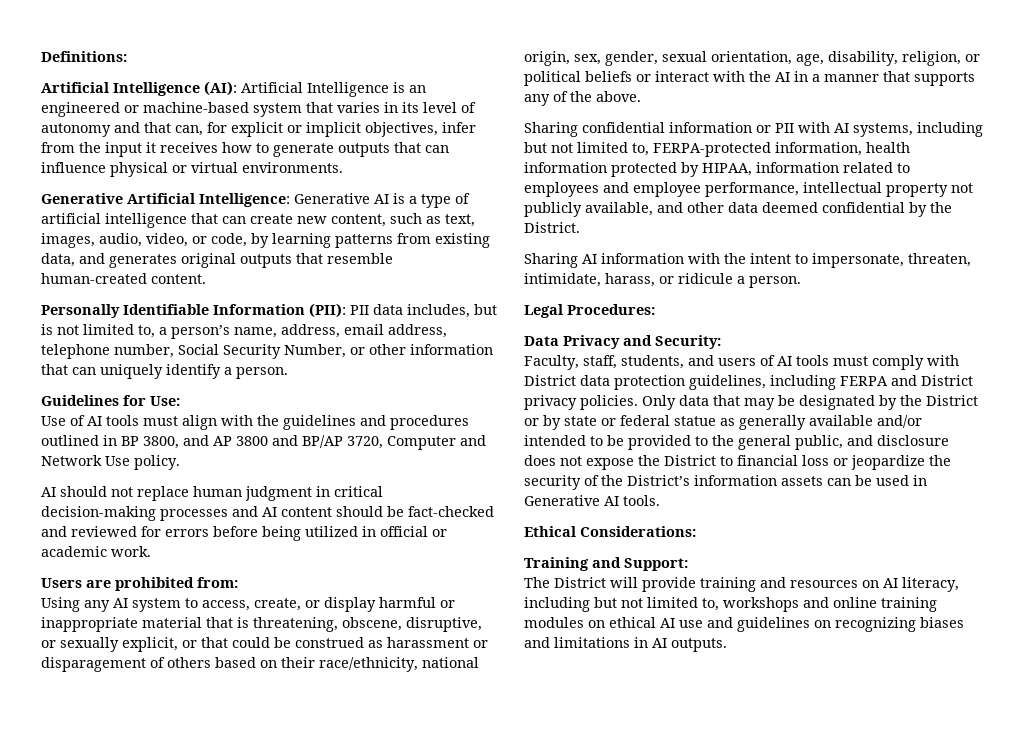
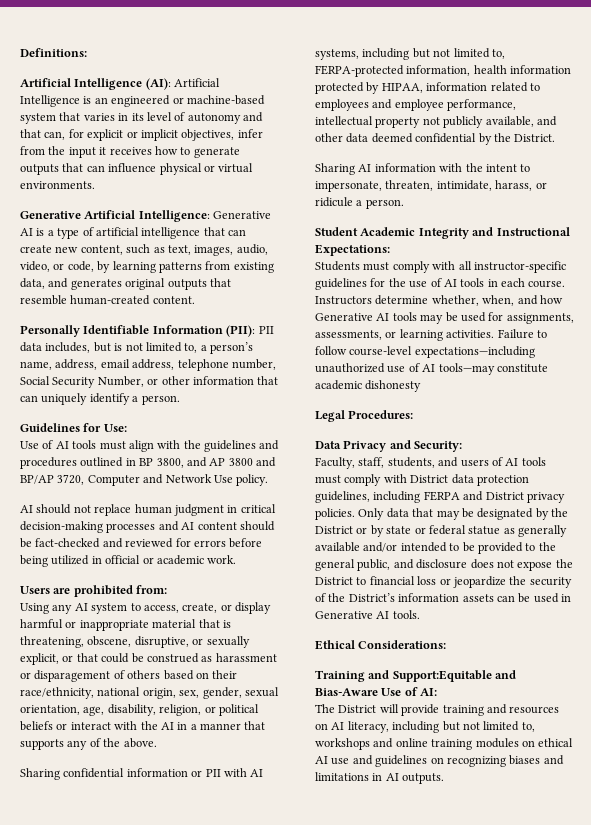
(801, 282) none -> [315,227,570,239] [315,244,390,256] [315,261,566,273] [315,278,566,290] [315,295,563,306] [315,312,574,324] [315,329,547,341] [315,346,535,358] [315,363,548,375] [315,380,422,392] // Student Academic Integrity and Instructional Expectations: // Students must comply with all instructor-specific guidelines for the use of AI tools in each course. Instructors determine whether, when, and how Generative AI tools may be used for assignments, assessments, or learning activities. Failure to follow course-level expectations—including unauthorized use of AI tools—may constitute academic dishonesty
[624,558,688,571] Support: -> [392,670,517,682] [315,687,438,696] Support:Equitable and Bias-Aware Use of AI:

